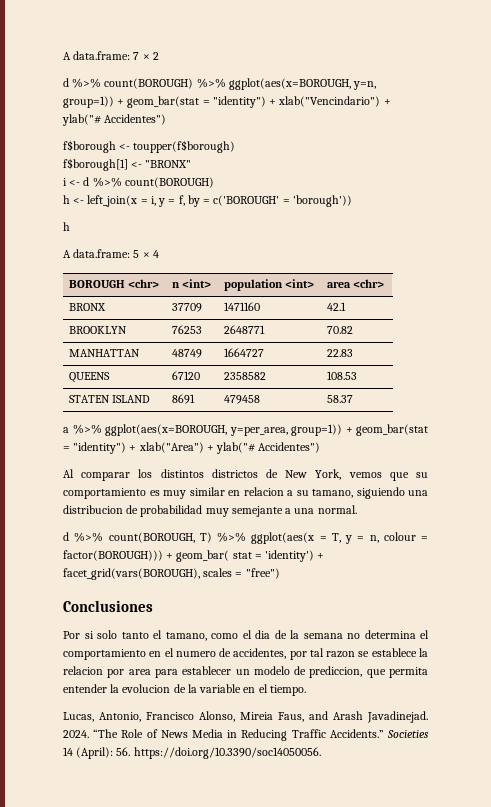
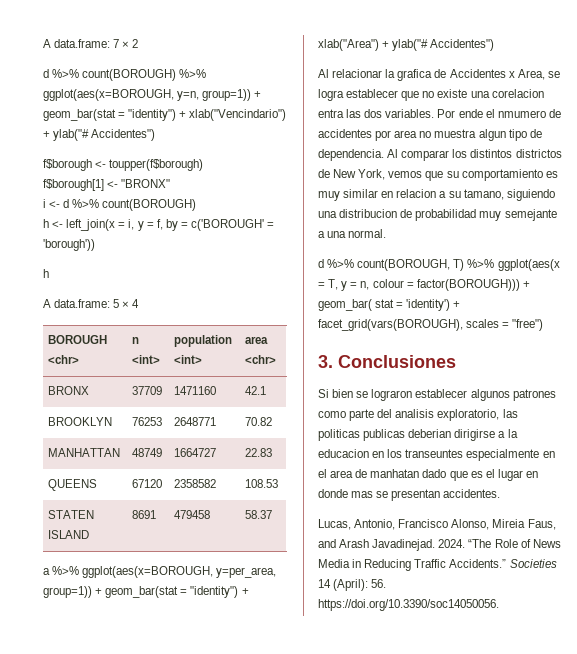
(74, 473) none -> [332,69,560,81] [318,89,544,101] [318,109,561,118] [318,129,542,141] [318,149,399,161] relacionar la grafica de Accidentes x Area, se logra establecer que no existe una corelacion entra las dos variables. Por ende el nmumero de accidentes por area no muestra algun tipo de dependencia. Al
(280, 573) none -> [318,355,333,368] 3.
[63,630,429,641] [63,648,428,660] [63,666,429,678] [63,684,306,696] Por si solo tanto el tamano, como el dia de la semana no determina el comportamiento en el numero de accidentes, por tal razon se establece la relacion por area para establecer un modelo de prediccion, que permita entender la evolucion de la variable en el tiempo. -> [318,389,556,401] [318,409,518,421] [318,429,518,441] [318,449,555,461] [318,469,538,481] [318,489,501,501] Si bien se lograron establecer algunos patrones como parte del analisis exploratorio, las politicas publicas deberian dirigirse a la educacion en los transeuntes especialmente en el area de manhatan dado que es el lugar en donde mas se presentan accidentes.

